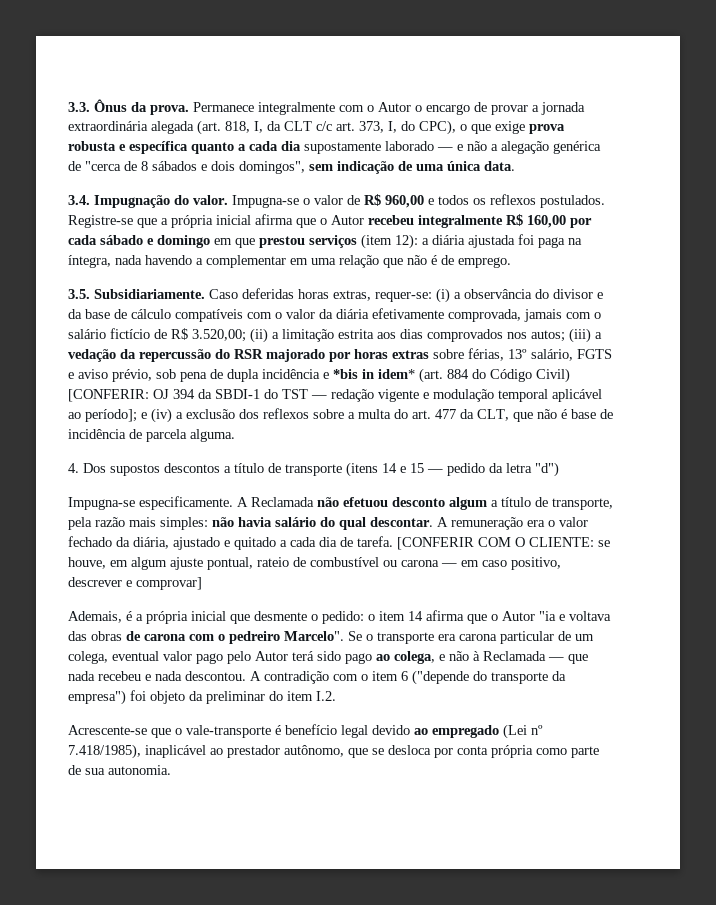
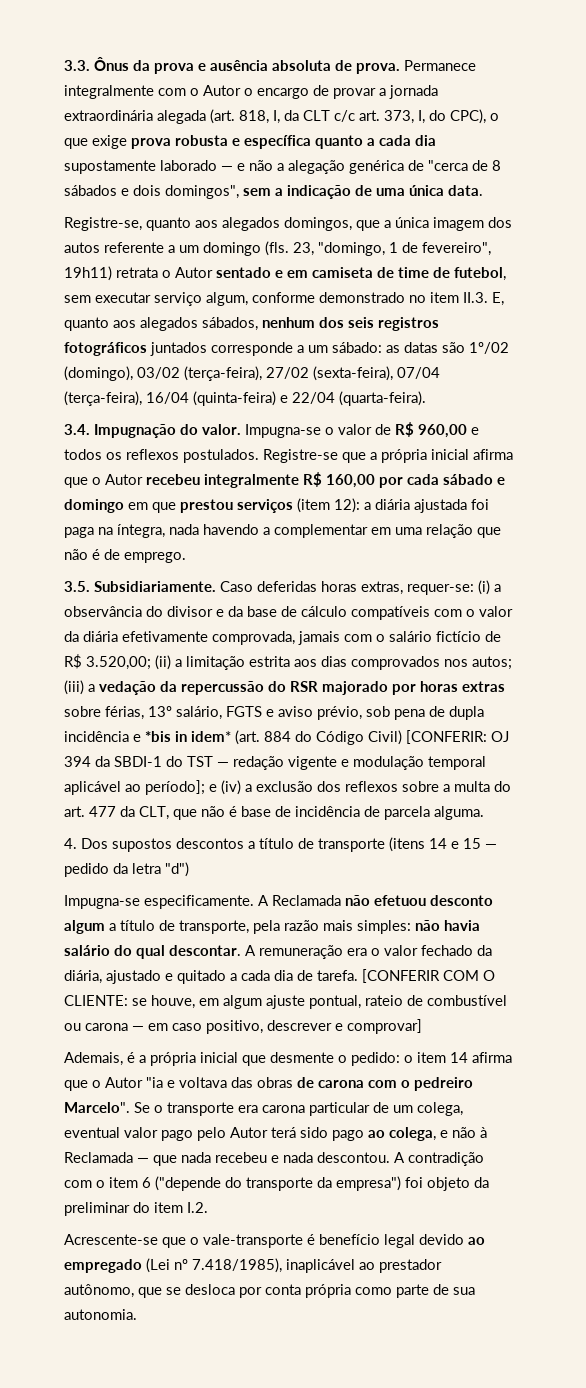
(147, 107) none -> [154,60,352,74] prova e ausência absoluta de
(333, 167) none -> [275,188,283,196] a
(515, 166) none -> [64,217,512,231] [64,241,491,256] [64,266,506,281] [64,292,504,306] [64,317,439,331] [64,342,509,356] [64,366,440,381] [64,391,426,406] // Registre-se, quanto aos alegados domingos, que a única imagem dos autos referente a um domingo (fls. 23, "domingo, 1 de fevereiro", 19h11) retrata o Autor sentado e em camiseta de time de futebol, sem executar serviço algum, conforme demonstrado no item II.3. E, quanto aos alegados sábados, nenhum dos seis registros fotográficos juntados corresponde a um sábado: as datas são 1º/02 (domingo), 03/02 (terça-feira), 27/02 (sexta-feira), 07/04 (terça-feira), 16/04 (quinta-feira) e 22/04 (quarta-feira).

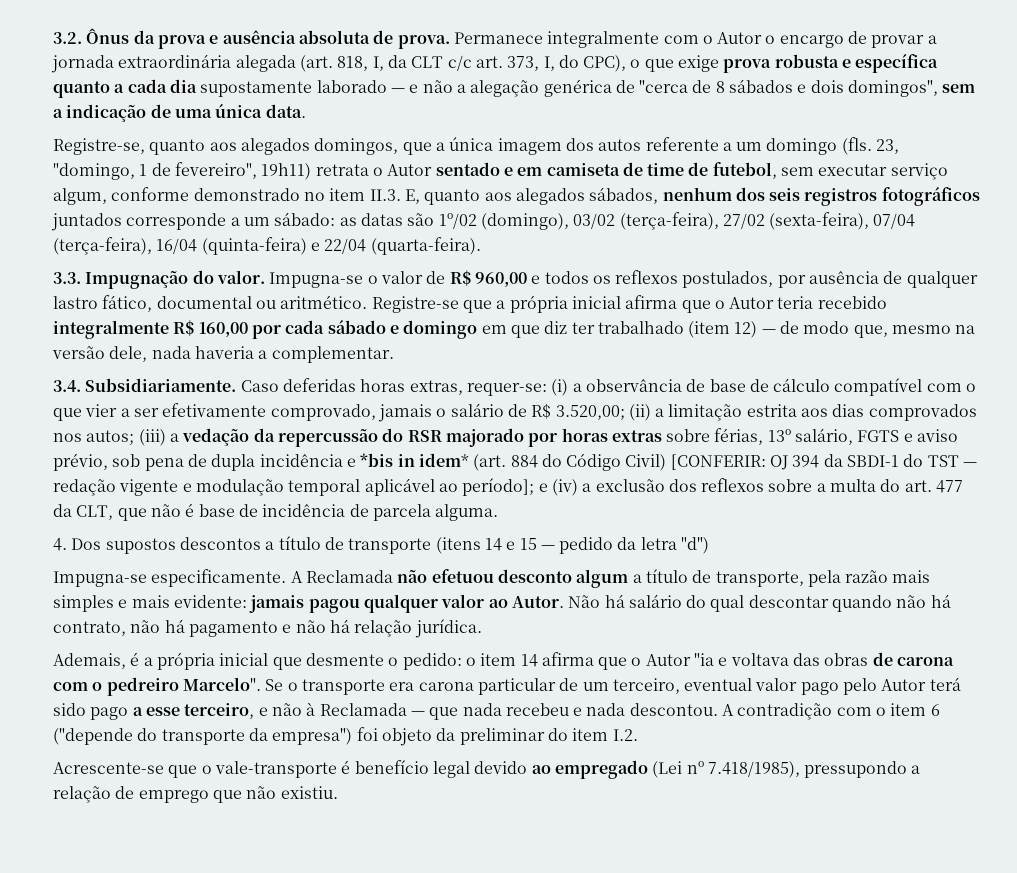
[64,60,90,71] 3.3. -> [53,32,82,44] 3.2.
[64,424,90,435] 3.4. -> [53,272,81,284] 3.3.
[183,449,259,463] postulados. -> [682,271,978,288] [53,295,368,312] postulados, por ausência de qualquer lastro fático, documental ou aritmético.
[146,474,200,485] recebeu -> [777,296,887,309] teria recebido
[180,498,489,513] [64,524,501,538] [64,549,186,563] [64,581,90,592] prestou serviços (item 12): a diária ajustada foi paga na íntegra, nada havendo a complementar em uma relação que não é de emprego. // 3.5. -> [544,321,976,338] [52,346,394,363] [53,380,81,392] diz ter trabalhado (item 12) — de modo que, mesmo na versão dele, nada haveria a complementar. // 3.4.
[146,606,243,617] do divisor e da -> [686,379,706,392] de
[351,606,513,620] [64,631,372,645] compatíveis com o valor da diária efetivamente comprovada, jamais com -> [834,378,977,396] [53,403,432,422] compatível com o que vier a ser efetivamente comprovado, jamais
[436,631,481,642] fictício -> (504, 410) none
[357,920,480,934] [64,945,492,959] [64,969,495,984] [64,995,507,1009] [64,1019,422,1034] simples: não havia salário do qual descontar. A remuneração era o valor fechado da diária, ajustado e quitado a cada dia de tarefa. [CONFERIR COM O CLIENTE: se houve, em algum ajuste pontual, rateio de combustível ou carona — em caso positivo, descrever e comprovar] -> [53,594,951,613] [53,619,482,638] simples e mais evidente: jamais pagou qualquer valor ao Autor. Não há salário do qual descontar quando não há contrato, não há pagamento e não há relação jurídica.
[417,1102,463,1116] colega, -> [612,678,680,694] terceiro,
[368,1127,436,1141] ao colega, -> [132,703,255,719] a esse terceiro,
[286,1259,442,1273] [64,1284,475,1298] [64,1309,137,1320] inaplicável ao prestador autônomo, que se desloca por conta própria como parte de sua autonomia. -> [804,761,921,778] [53,786,338,803] pressupondo a relação de emprego que não existiu.

